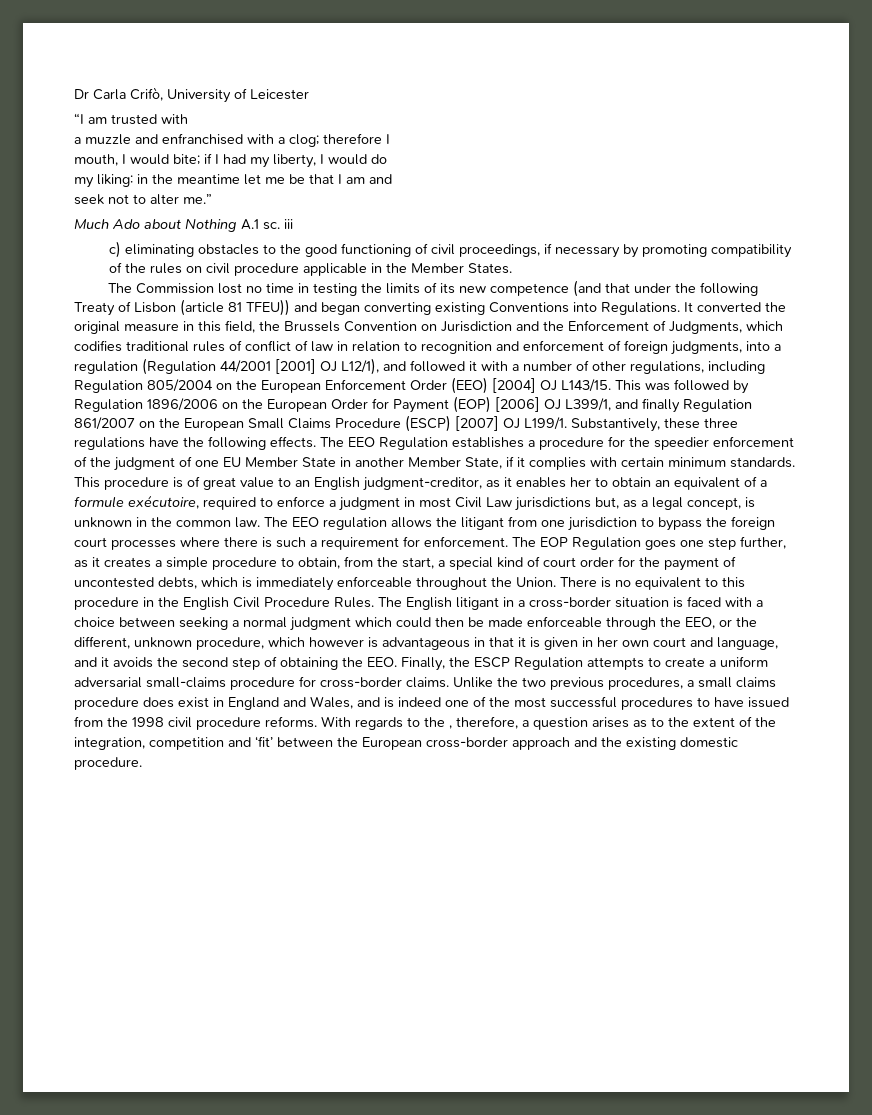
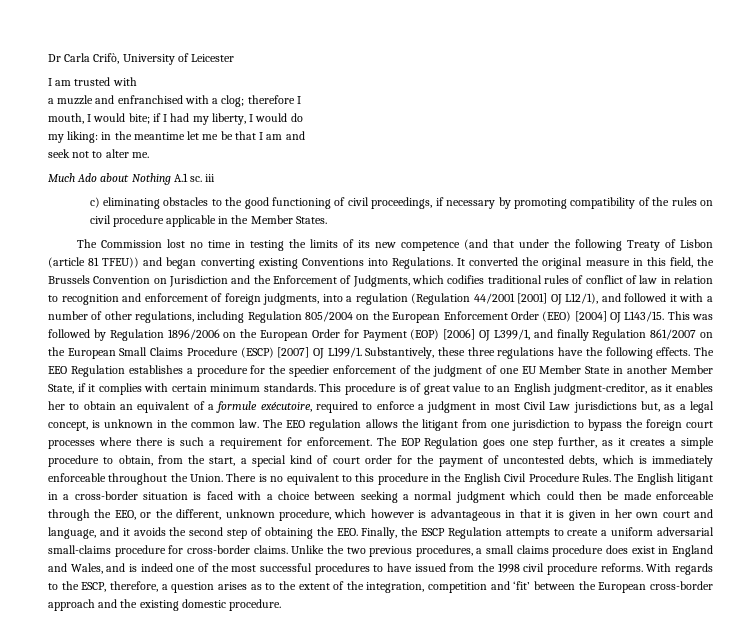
[74,113,84,124] “I -> [48,78,52,86] I
[183,194,212,204] me.” -> [131,152,149,158] me.
[449,725,452,729] , -> [81,582,107,592] ESCP,

